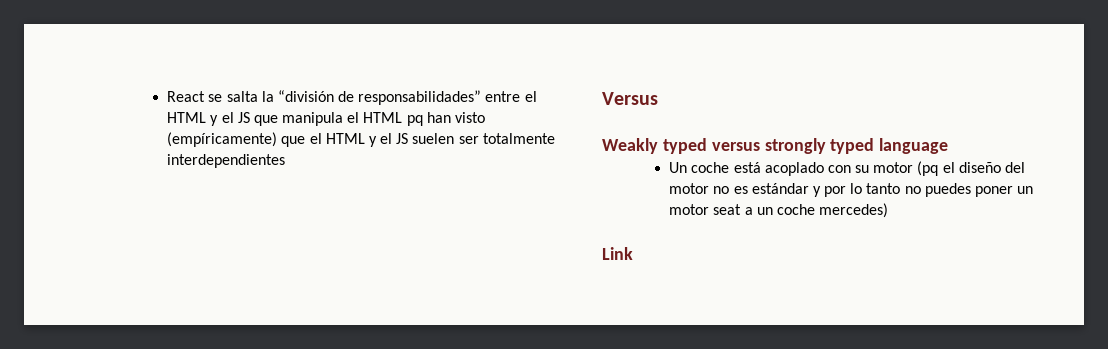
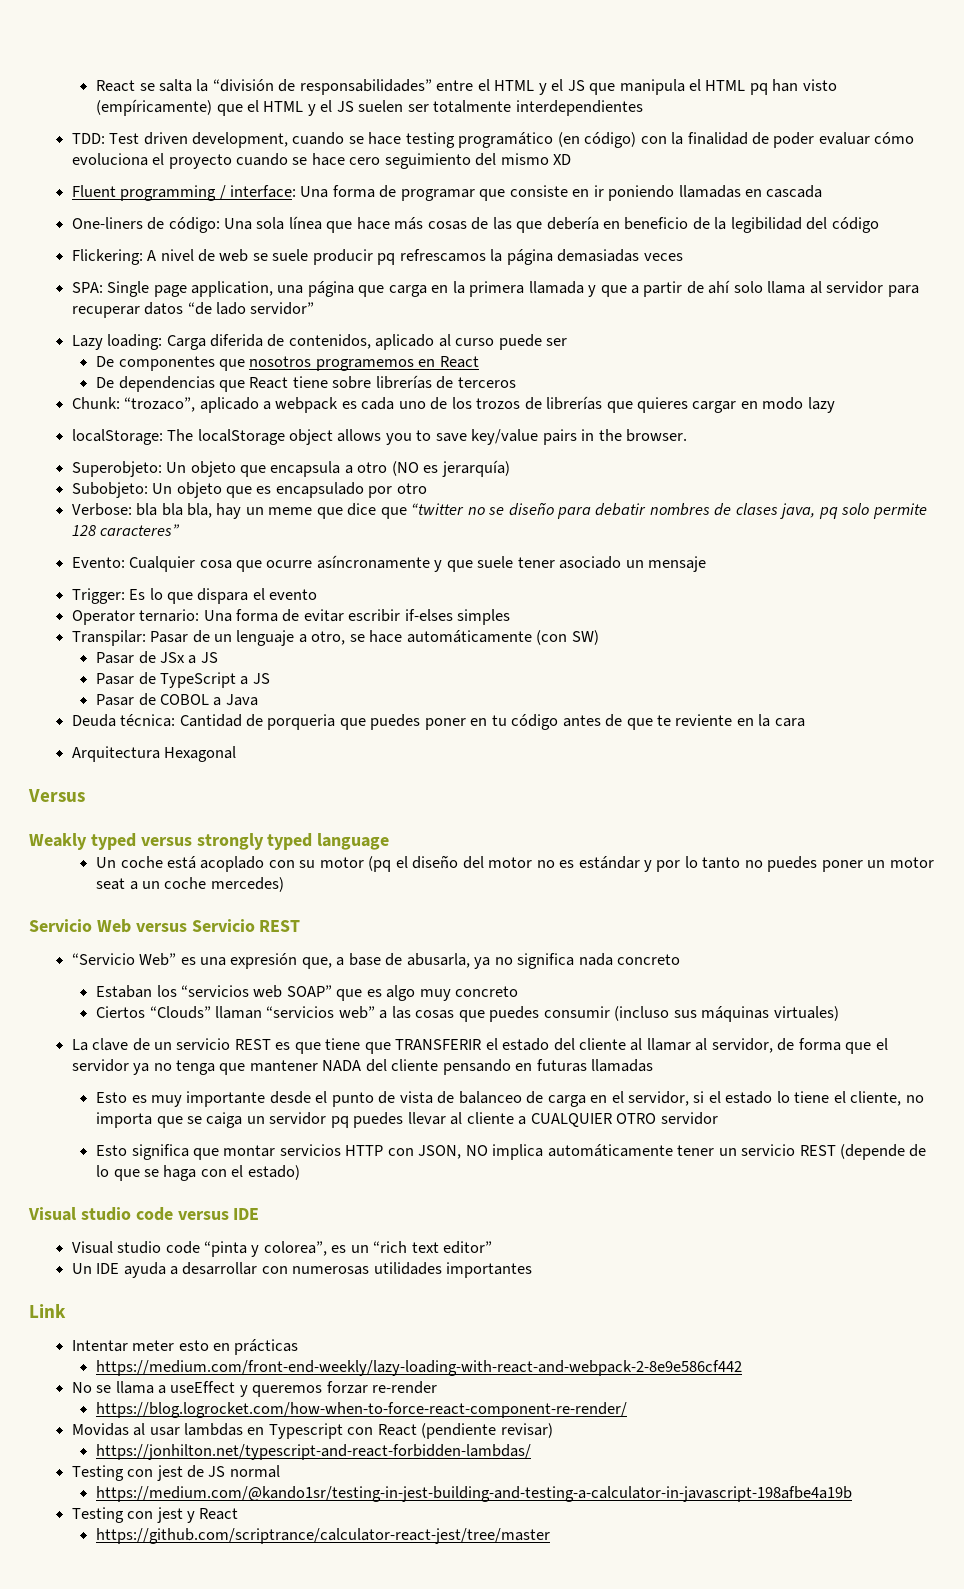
(286, 161) none -> [71,132,915,148] [71,153,572,169] [71,185,823,201] [71,216,879,233] [71,249,683,265] [71,280,919,297] [71,302,315,318] [71,334,568,350] [96,356,479,371] [96,375,516,392] [71,396,835,413] [71,429,688,445] [71,460,510,477] [71,482,427,498] [71,502,927,519] [71,524,180,536] [71,555,707,572] [71,588,318,604] [71,609,511,625] [71,630,599,646] [96,651,218,664] [96,672,270,688] [96,693,258,706] [71,714,805,730] [71,746,237,762] // TDD: Test driven development, cuando se hace testing programático (en código) con la finalidad de poder evaluar cómo evoluciona el proyecto cuando se hace cero seguimiento del mismo XD // Fluent programming / interface: Una forma de programar que consiste en ir poniendo llamadas en cascada // One-liners de código: Una sola línea que hace más cosas de las que debería en beneficio de la legibilidad del código // Flickering: A nivel de web se suele producir pq refrescamos la página demasiadas veces // SPA: Single page application, una página que carga en la primera llamada y que a partir de ahí solo llama al servidor para recuperar datos “de lado servidor” // Lazy loading: Carga diferida de contenidos, aplicado al curso puede ser // De componentes que nosotros programemos en React // De dependencias que React tiene sobre librerías de terceros // Chunk: “trozaco”, aplicado a webpack es cada uno de los trozos de librerías que quieres cargar en modo lazy // localStorage: The localStorage object allows you to save key/value pairs in the browser. // Superobjeto: Un objeto que encapsula a otro (NO es jerarquía) // Subobjeto: Un objeto que es encapsulado por otro // Verbose: bla bla bla, hay un meme que dice que “twitter no se diseño para debatir nombres de clases java, pq solo permite 128 caracteres” // Evento: Cualquier cosa que ocurre asíncronamente y que suele tener asociado un mensaje // Trigger: Es lo que dispara el evento // Operator ternario: Una forma de evitar escribir if-elses simples // Transpilar: Pasar de un lenguaje a otro, se hace automáticamente (con SW) // Pasar de JSx a JS // Pasar de TypeScript a JS // Pasar de COBOL a Java // Deuda técnica: Cantidad de porqueria que puedes poner en tu código antes de que te reviente en la cara // Arquitectura Hexagonal
[602,247,633,260] Link -> [29,919,301,933] [71,953,681,969] [96,985,519,1001] [96,1006,839,1022] [71,1038,888,1054] [71,1059,654,1075] [96,1091,924,1107] [96,1112,718,1128] [96,1144,927,1160] [96,1165,300,1181] [28,1207,260,1221] [71,1241,493,1257] [71,1262,533,1278] [29,1304,66,1318] [71,1339,299,1355] [96,1360,743,1376] [71,1381,438,1397] [96,1402,628,1418] [71,1423,553,1439] [96,1444,532,1460] [71,1465,280,1481] [96,1486,853,1502] [71,1507,239,1523] [96,1528,551,1544] Servicio Web versus Servicio REST // “Servicio Web” es una expresión que, a base de abusarla, ya no significa nada concreto // Estaban los “servicios web SOAP” que es algo muy concreto // Ciertos “Clouds” llaman “servicios web” a las cosas que puedes consumir (incluso sus máquinas virtuales) // La clave de un servicio REST es que tiene que TRANSFERIR el estado del cliente al llamar al servidor, de forma que el servidor ya no tenga que mantener NADA del cliente pensando en futuras llamadas // Esto es muy importante desde el punto de vista de balanceo de carga en el servidor, si el estado lo tiene el cliente, no importa que se caiga un servidor pq puedes llevar al cliente a CUALQUIER OTRO servidor // Esto significa que montar servicios HTTP con JSON, NO implica automáticamente tener un servicio REST (depende de lo que se haga con el estado) // Visual studio code versus IDE // Visual studio code “pinta y colorea”, es un “rich text editor” // Un IDE ayuda a desarrollar con numerosas utilidades importantes // Link // Intentar meter esto en prácticas // https://medium.com/front-end-weekly/lazy-loading-with-react-and-webpack-2-8e9e586cf442 // No se llama a useEffect y queremos forzar re-render // https://blog.logrocket.com/how-when-to-force-react-component-re-render/ // Movidas al usar lambdas en Typescript con React (pendiente revisar) // https://jonhilton.net/typescript-and-react-forbidden-lambdas/ // Testing con jest de JS normal // https://medium.com/@kando1sr/testing-in-jest-building-and-testing-a-calculator-in-javascript-198afbe4a19b // Testing con jest y React // https://github.com/scriptrance/calculator-react-jest/tree/master

